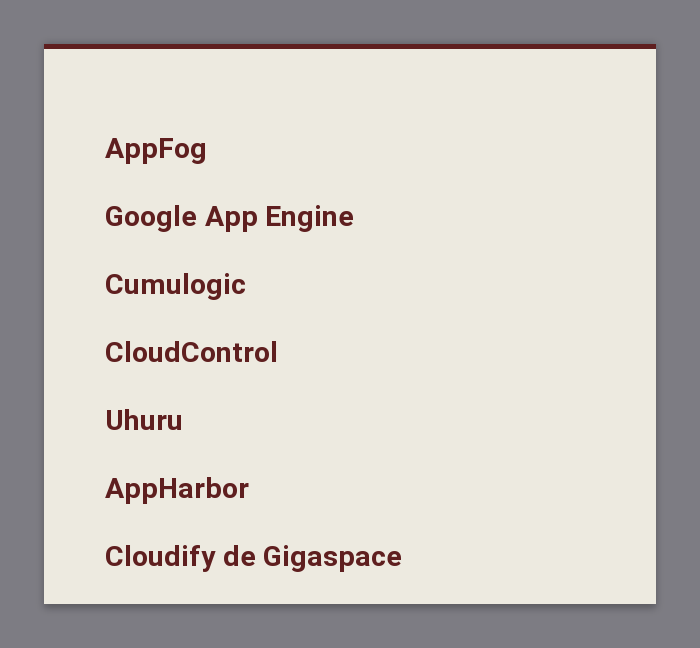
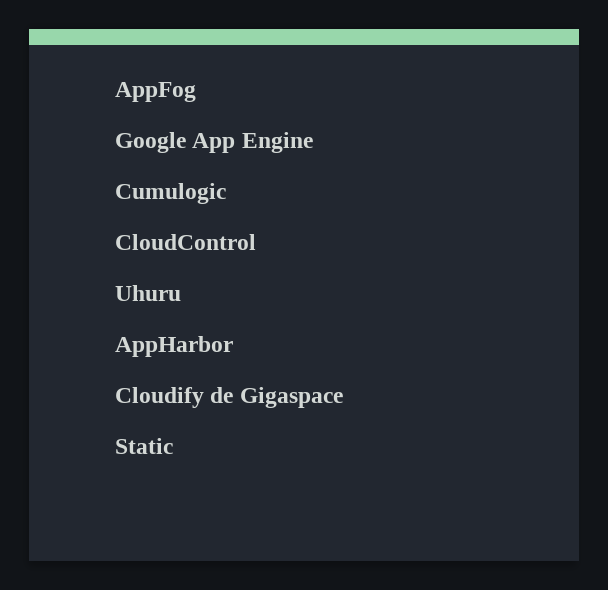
(403, 558) none -> [115,438,173,454] // Static

